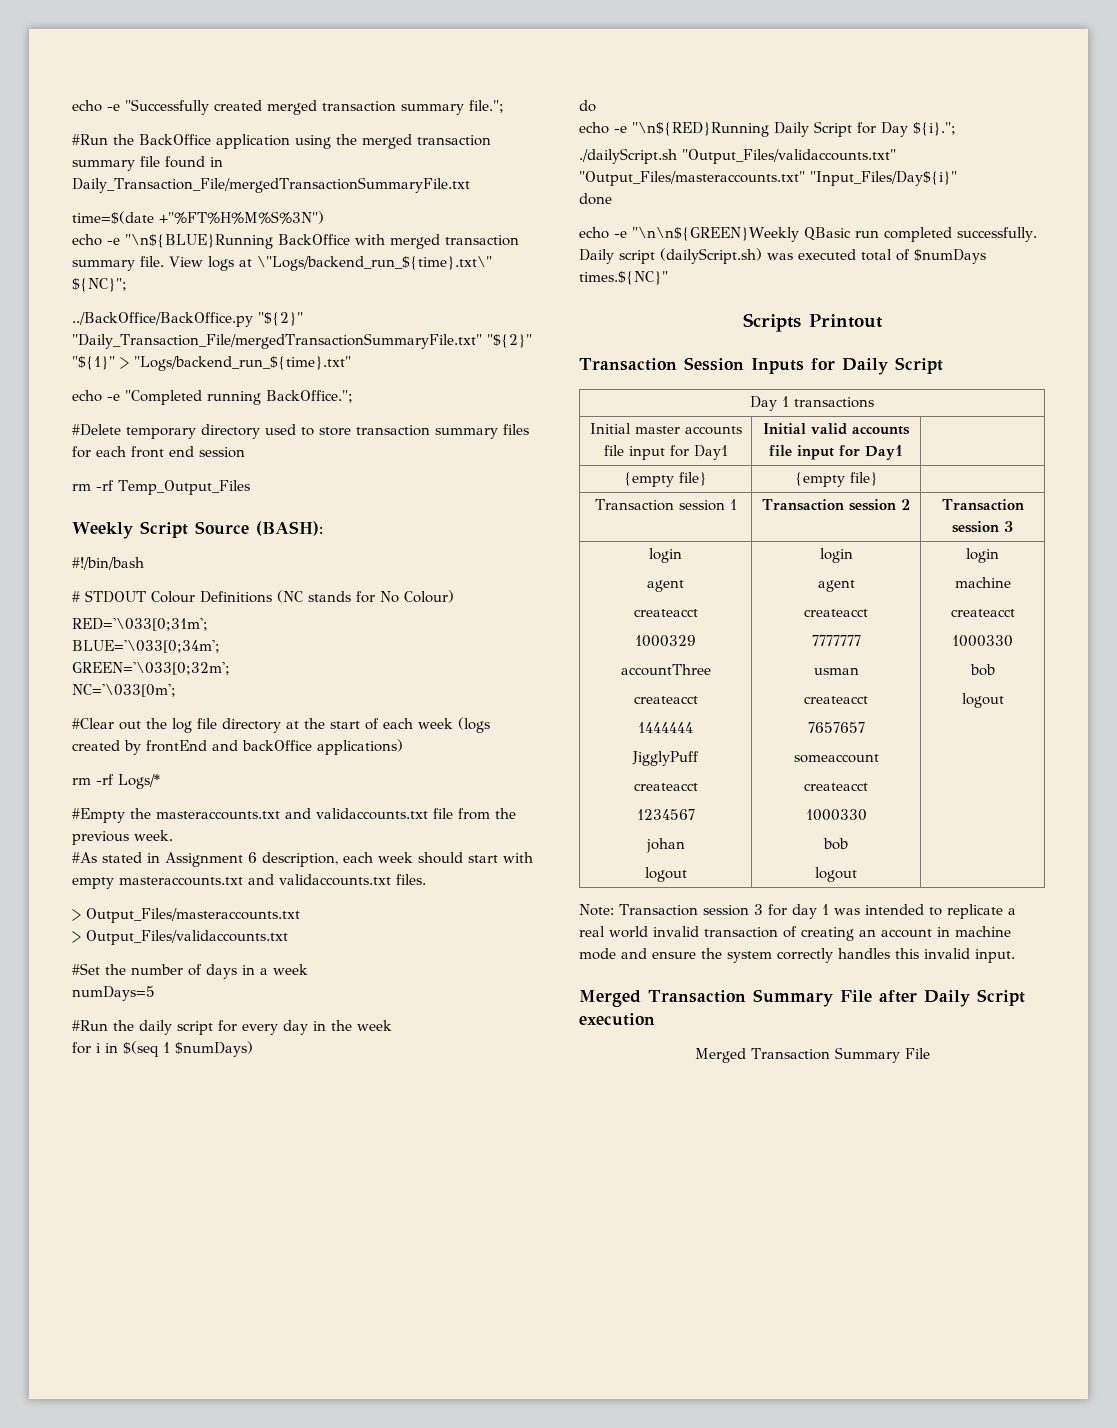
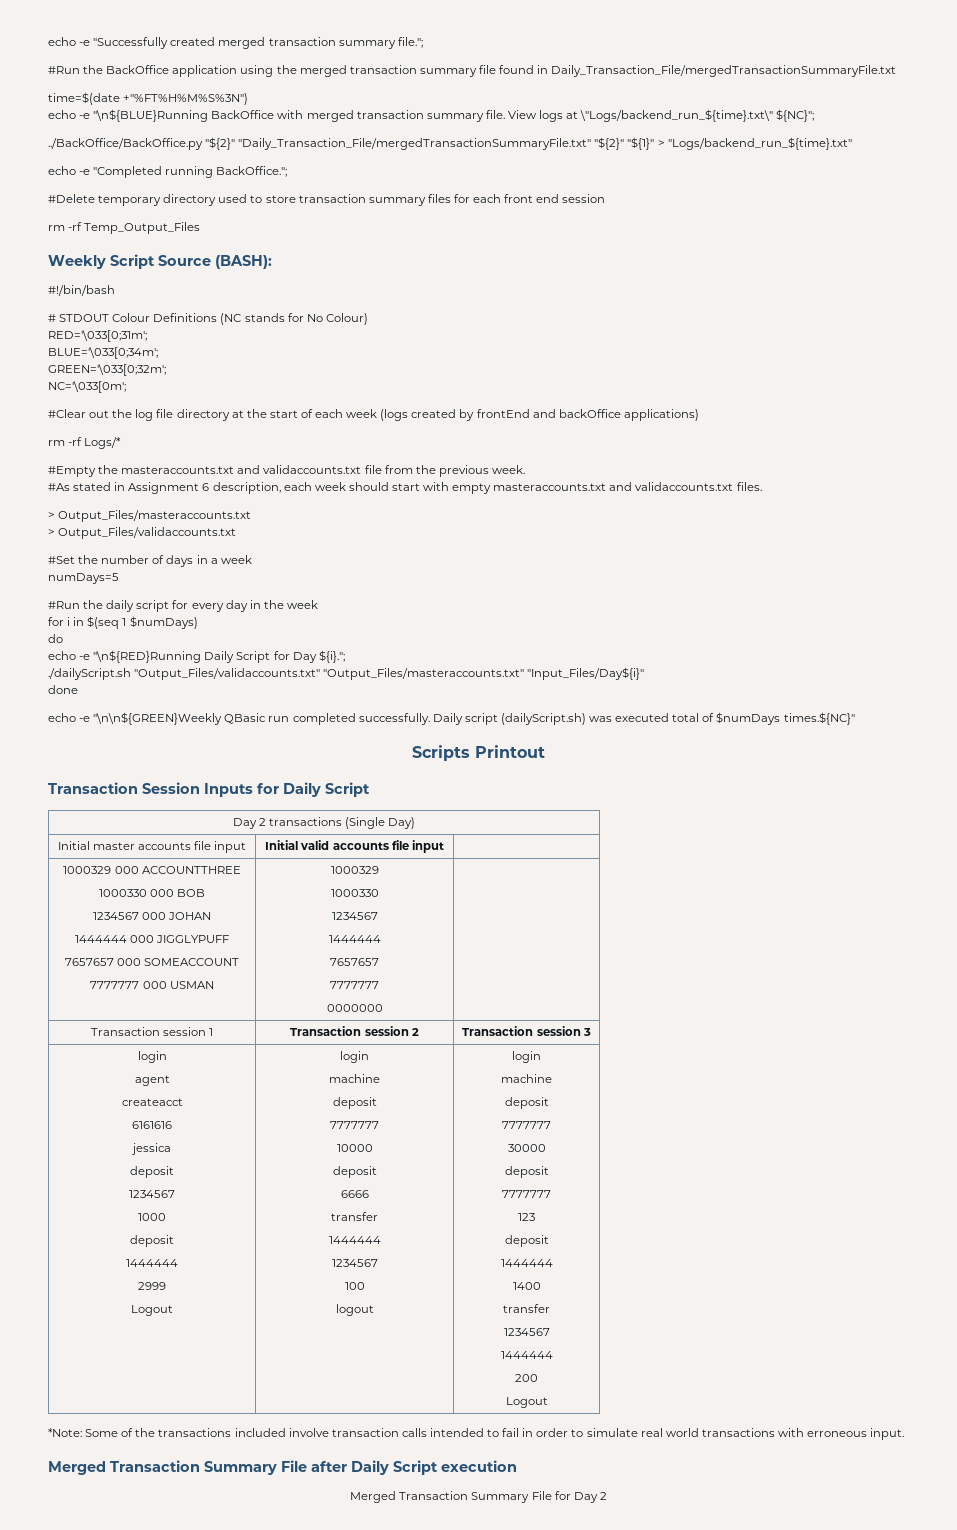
[782,396,874,408] 1 transactions -> [258,817,416,829] 2 transactions (Single Day)
[669,445,728,460] for Day1 -> (247, 847) none
[839,445,903,460] [624,472,707,487] [794,472,878,487] for Day1 | // {empty file} | {empty file} -> [63,866,241,874] [98,889,206,897] [92,912,212,920] [74,935,230,943] [64,958,240,966] [90,981,214,989] [330,866,379,874] [330,889,379,897] [331,912,378,920] [328,935,381,943] [330,958,379,966] [330,981,379,989] [326,1004,383,1012] | // 1000329 000 ACCOUNTTHREE // 1000330 000 BOB // 1234567 000 JOHAN // 1444444 000 JIGGLYPUFF // 7657657 000 SOMEACCOUNT // 7777777 000 USMAN | 1000329 // 1000330 // 1234567 // 1444444 // 7657657 // 7777777 // 0000000
[635,635,696,647] [620,664,711,676] [633,696,698,704] [638,722,693,733] [632,751,699,766] [633,783,698,791] [636,809,695,820] [645,838,685,853] [644,867,687,882] [819,548,853,563] [817,580,855,592] [804,609,868,617] [811,635,861,646] [813,667,859,675] [804,696,868,704] [807,722,865,733] [793,754,879,763] [804,783,868,791] [805,809,867,821] [823,838,848,850] [815,867,857,882] [966,548,999,563] [954,577,1011,588] [950,609,1015,617] [952,635,1013,647] [969,664,995,676] [961,693,1004,708] [579,904,1016,919] [579,926,1011,941] [579,948,970,963] 1000329 // accountThree // createacct // 1444444 // JigglyPuff // createacct // 1234567 // johan // logout | login // agent // createacct // 7777777 // usman // createacct // 7657657 // someaccount // createacct // 1000330 // bob // logout | login // machine // createacct // 1000330 // bob // logout // Note: Transaction session 3 for day 1 was intended to replicate a real world invalid transaction of creating an account in machine mode and ensure the system correctly handles this invalid -> [132,1121,172,1129] [131,1143,171,1155] [130,1166,174,1178] [129,1190,175,1198] [138,1213,166,1221] [130,1235,174,1247] [126,1259,178,1267] [138,1282,166,1290] [131,1305,173,1316] [340,1051,369,1063] [329,1074,380,1083] [332,1097,377,1109] [330,1121,379,1129] [336,1144,373,1152] [332,1166,377,1178] [340,1190,369,1198] [331,1212,378,1221] [328,1236,381,1244] [331,1259,378,1267] [344,1282,365,1290] [335,1304,374,1316] [512,1051,541,1063] [501,1074,552,1083] [504,1097,549,1109] [502,1121,551,1129] [507,1144,546,1152] [504,1166,549,1178] [502,1190,551,1198] [518,1213,535,1221] [504,1235,549,1247] [500,1259,553,1267] [512,1282,541,1290] [503,1304,550,1313] [503,1328,550,1336] [500,1351,553,1359] [515,1374,538,1382] [505,1397,548,1408] [48,1428,868,1437] 6161616 // jessica // deposit // 1234567 // 1000 // deposit // 1444444 // 2999 // Logout | login // machine // deposit // 7777777 // 10000 // deposit // 6666 // transfer // 1444444 // 1234567 // 100 // logout | login // machine // deposit // 7777777 // 30000 // deposit // 7777777 // 123 // deposit // 1444444 // 1400 // transfer // 1234567 // 1444444 // 200 // Logout // *Note: Some of the transactions included involve transaction calls intended to fail in order to simulate real world transactions with erroneous
(930, 1053) none -> [554,1491,607,1503] for Day 2

